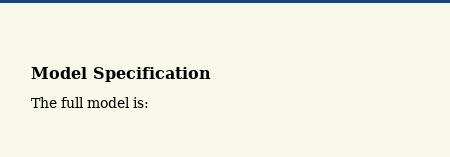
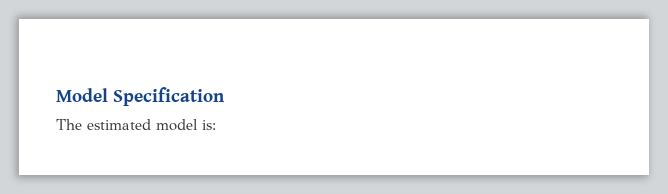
[61,97,84,108] full -> [87,119,151,130] estimated

